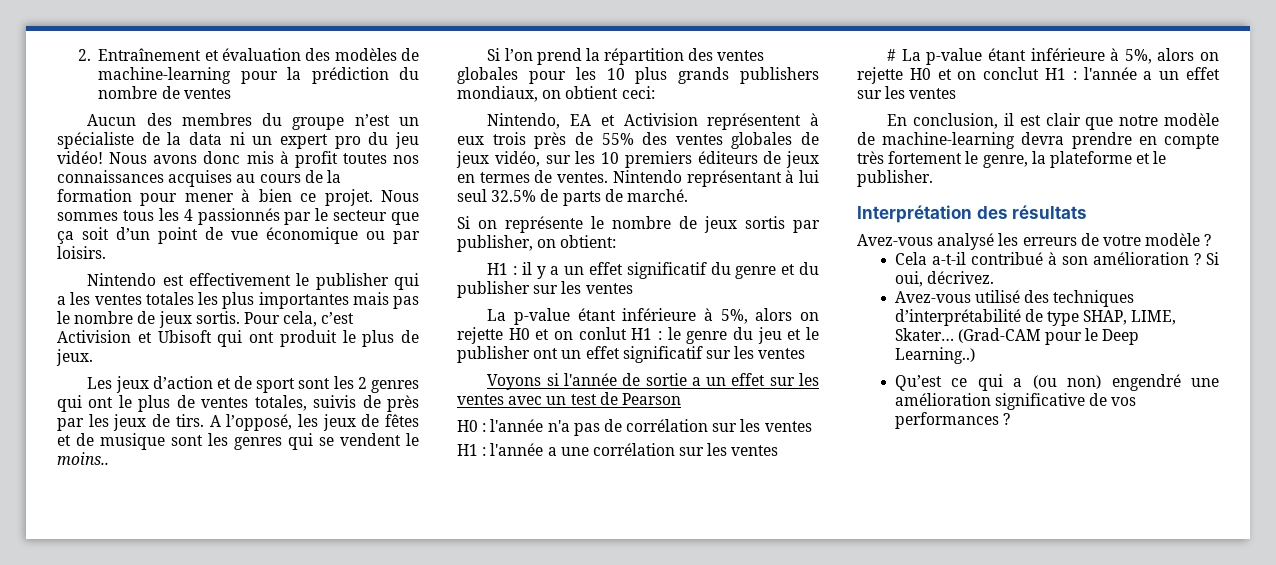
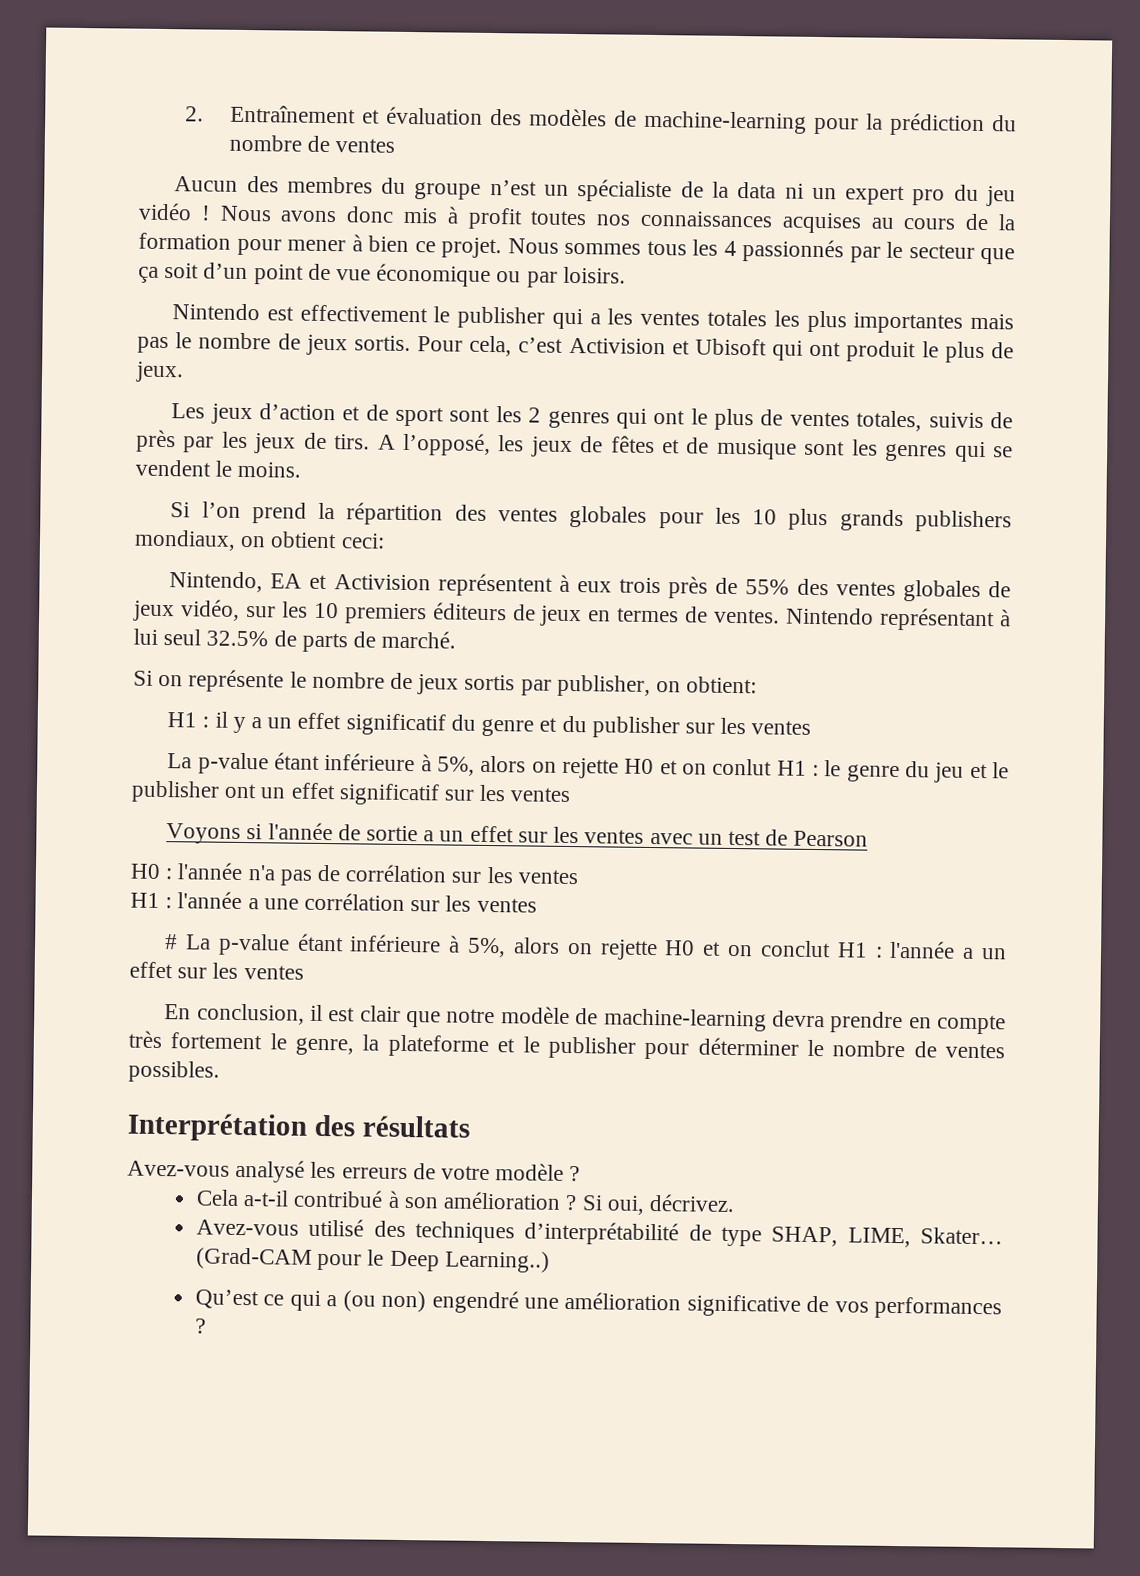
[57,151,103,164] vidéo! -> [138,202,211,221] vidéo !
[57,452,109,465] moins.. -> [237,461,302,478] moins.
[857,170,933,187] publisher. -> [547,1036,1006,1060] [128,1060,220,1083] publisher pour déterminer le nombre de ventes possibles.

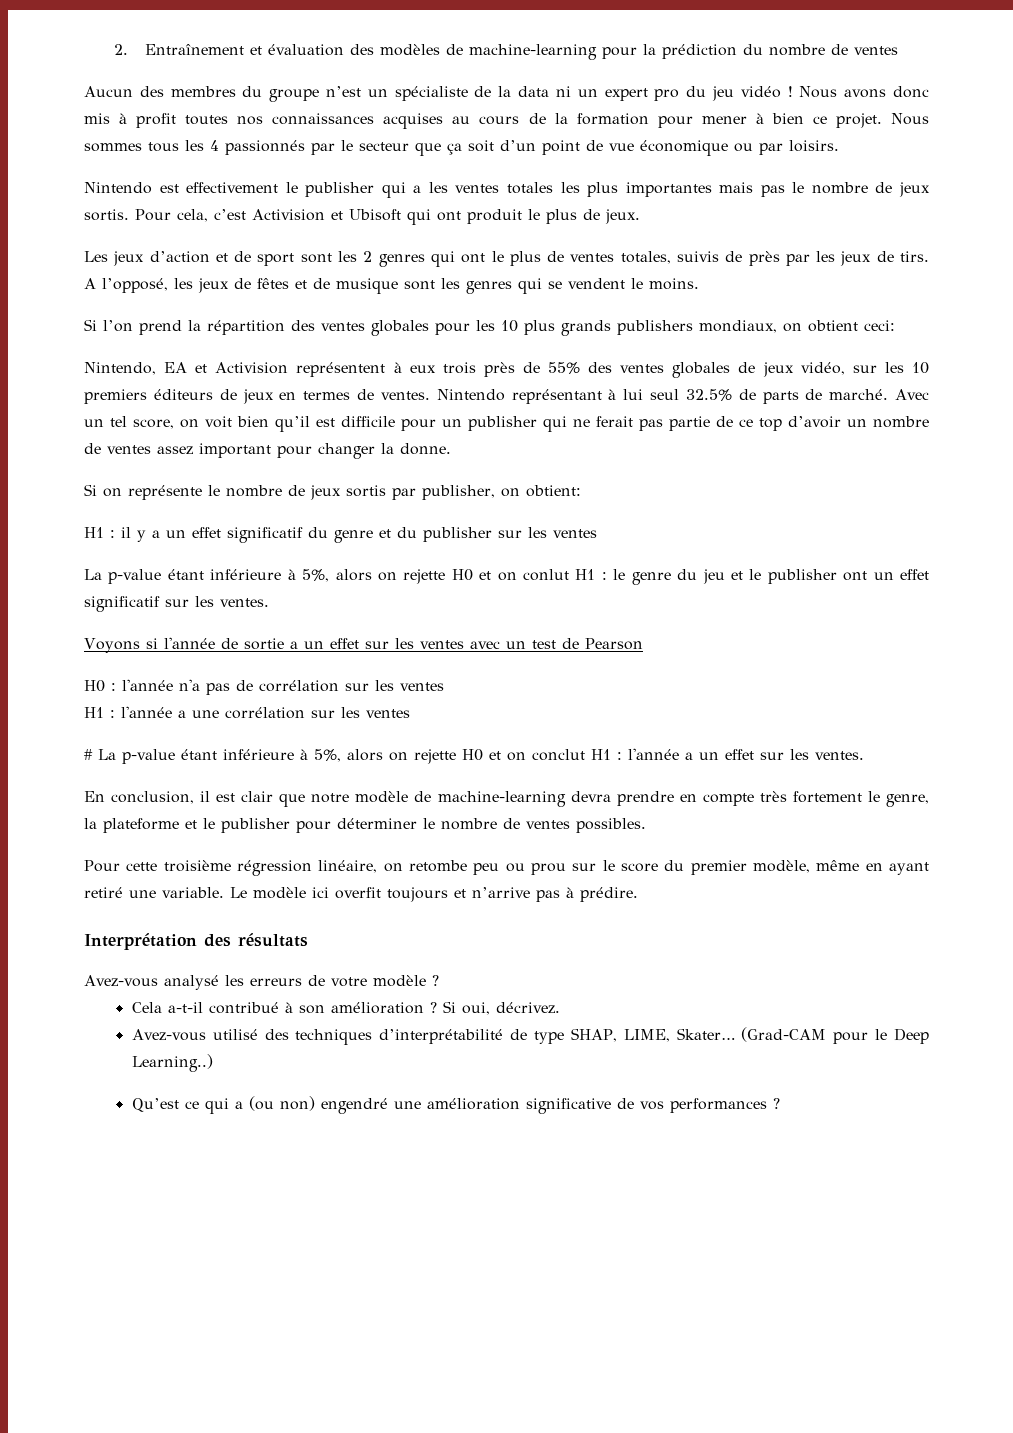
(457, 639) none -> [895,389,930,400] [84,416,929,432] [84,443,451,459] Avec un tel score, on voit bien qu’il est difficile pour un publisher qui ne ferait pas partie de ce top d’avoir un nombre de ventes assez important pour changer la donne.
[510,787,571,803] ventes -> [220,598,269,607] ventes.
[243,965,304,980] ventes -> [815,751,864,760] ventes.
(220, 1071) none -> [84,860,930,876] [84,887,638,902] // Pour cette troisième régression linéaire, on retombe peu ou prou sur le score du premier modèle, même en ayant retiré une variable. Le modèle ici overfit toujours et n’arrive pas à prédire.

